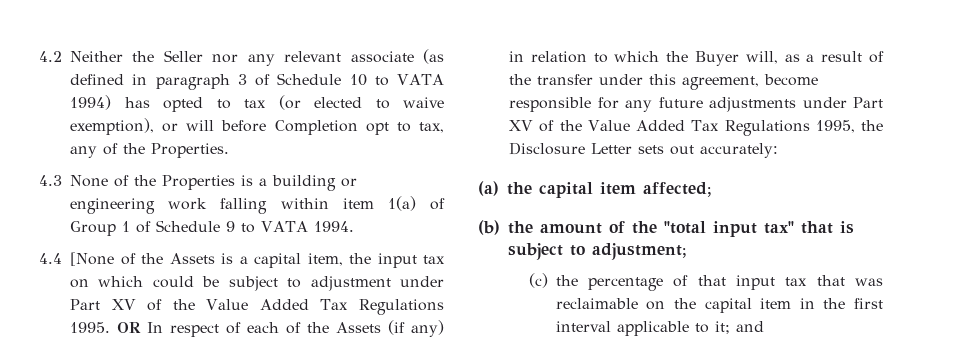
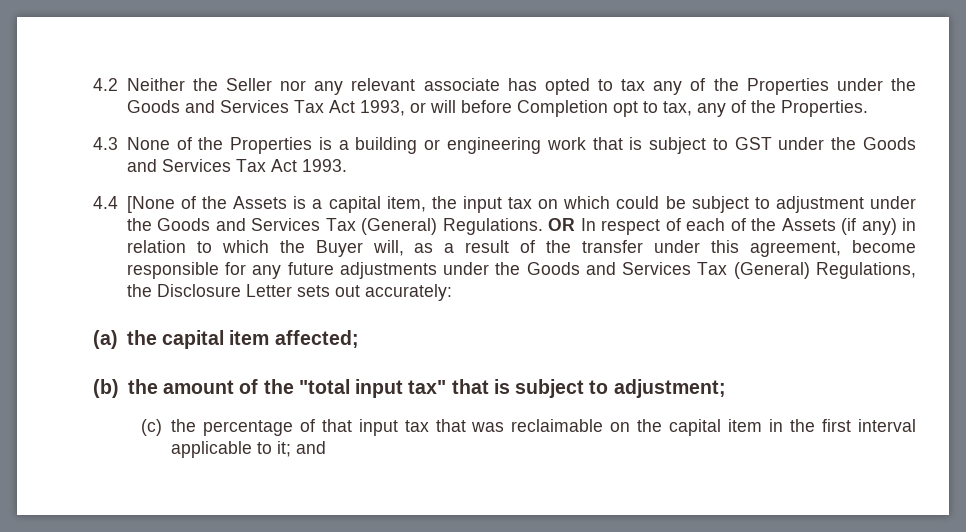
[423,49,444,64] [70,73,445,90] [70,95,444,112] [70,118,154,135] (as defined in paragraph 3 of Schedule 10 to VATA 1994) has opted to tax (or elected to waive exemption), -> [507,78,916,95] [126,100,405,116] has opted to tax any of the Properties under the Goods and Services Tax Act 1993,
[220,196,446,214] [70,220,354,236] falling within item 1(a) of Group 1 of Schedule 9 to VATA 1994. -> [592,137,916,154] [126,159,347,172] that is subject to GST under the Goods and Services Tax Act 1993.
[70,299,444,315] [70,322,110,333] Part XV of the Value Added Tax Regulations 1995. -> [126,218,543,235] the Goods and Services Tax (General) Regulations.
[853,97,883,108] [509,120,855,136] Part XV of the Value Added Tax Regulations 1995, -> [495,262,917,279] the Goods and Services Tax (General) Regulations,

